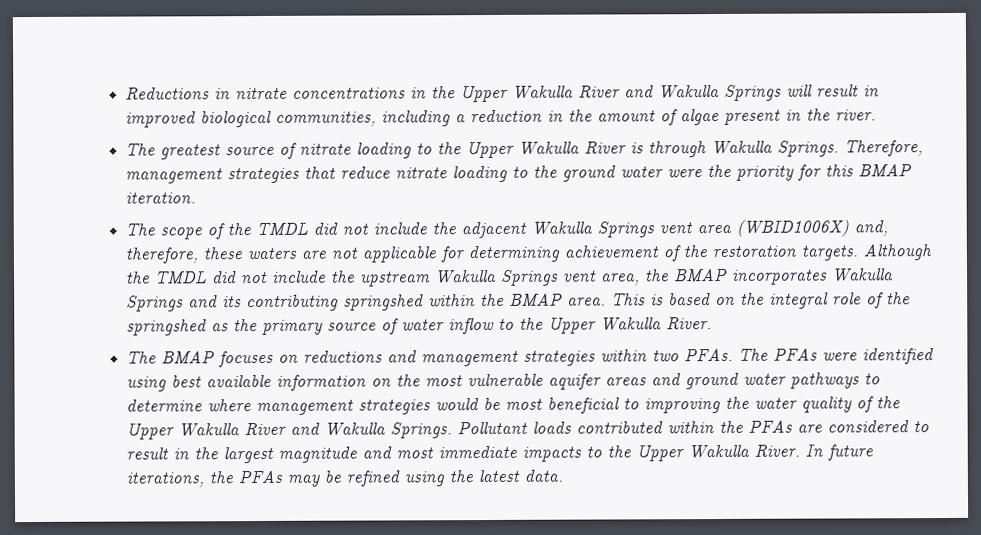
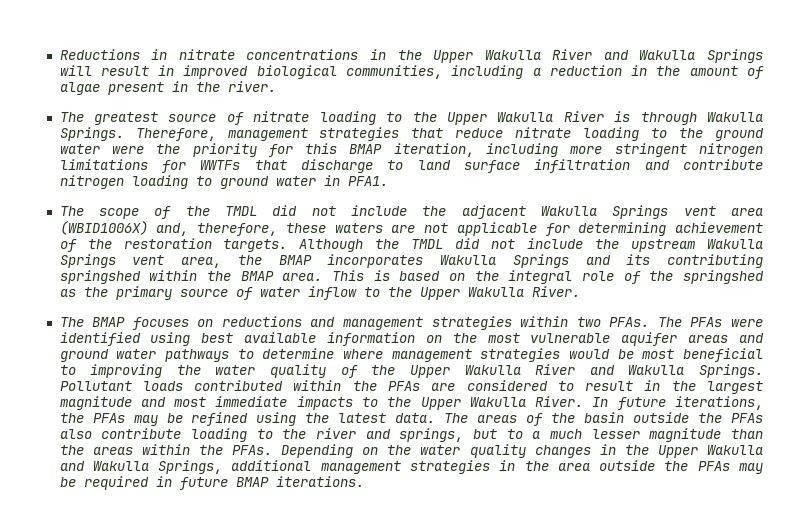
[125,192,197,204] iteration. -> [393,143,763,157] [59,159,763,173] [59,175,388,189] iteration, including more stringent nitrogen limitations for WWTFs that discharge to land surface infiltration and contribute nitrogen loading to ground water in PFA1.
(564, 475) none -> [444,412,764,426] [59,428,763,442] [59,444,764,458] [59,460,763,474] [59,476,364,490] The areas of the basin outside the PFAs also contribute loading to the river and springs, but to a much lesser magnitude than the areas within the PFAs. Depending on the water quality changes in the Upper Wakulla and Wakulla Springs, additional management strategies in the area outside the PFAs may be required in future BMAP iterations.

